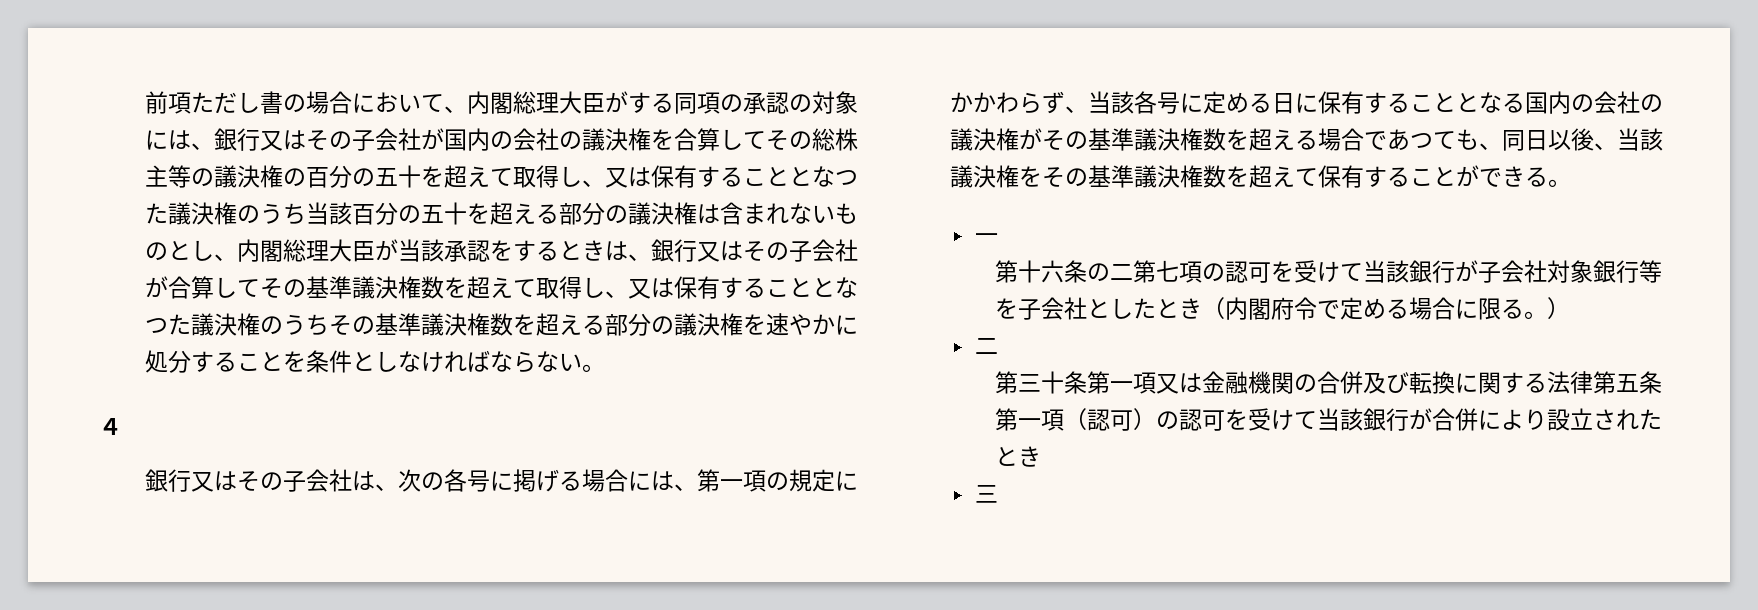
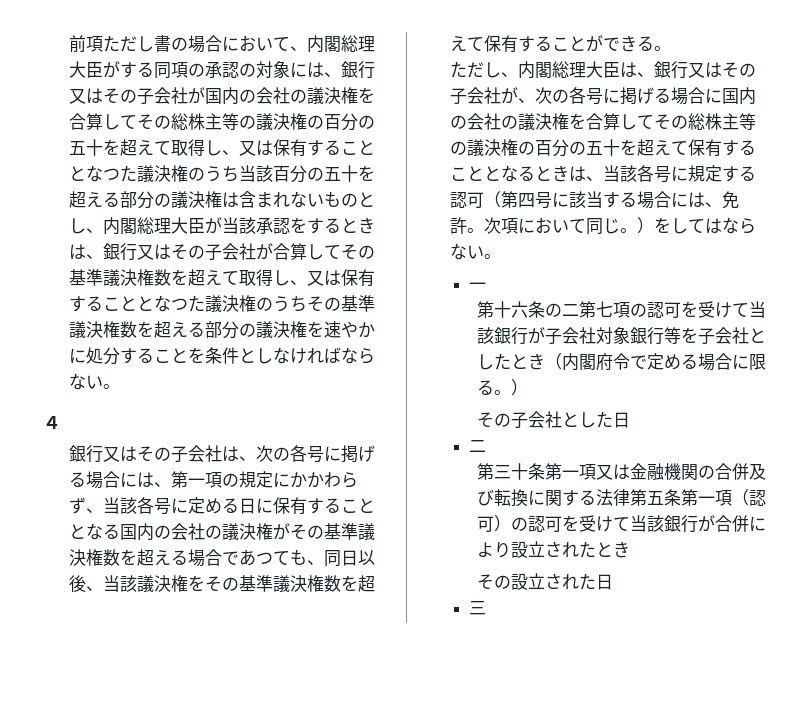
(1571, 183) none -> [450,61,757,79] [450,87,757,105] [450,113,757,130] [450,139,757,157] [450,165,757,183] [450,191,740,209] [450,217,757,235] [450,243,502,260] // ただし、内閣総理大臣は、銀行又はその子会社が、次の各号に掲げる場合に国内の会社の議決権を合算してその総株主等の議決権の百分の五十を超えて保有することとなるときは、当該各号に規定する認可（第四号に該当する場合には、免許。次項において同じ。）をしてはならない。
(1571, 308) none -> [476,411,630,429] // その子会社とした日
(1042, 456) none -> [476,573,613,590] // その設立された日

